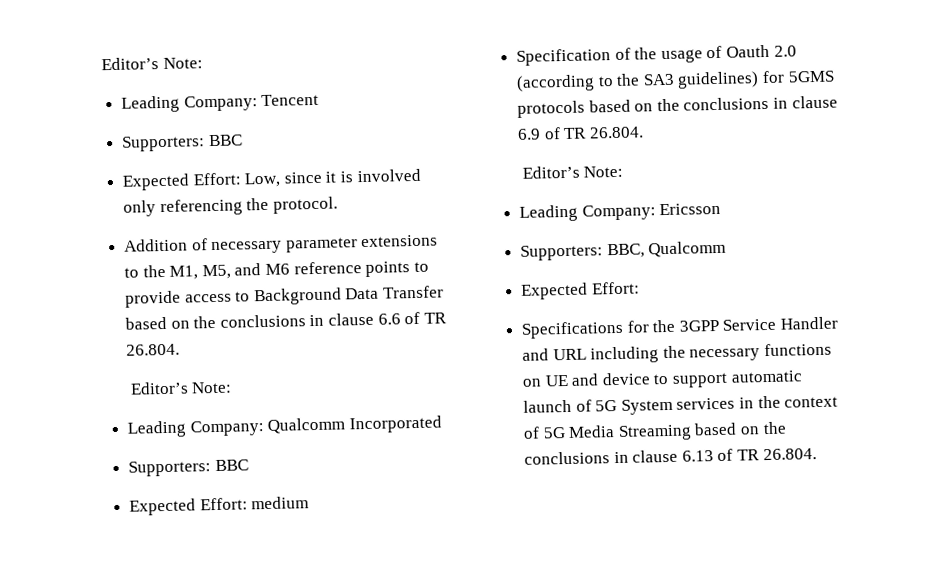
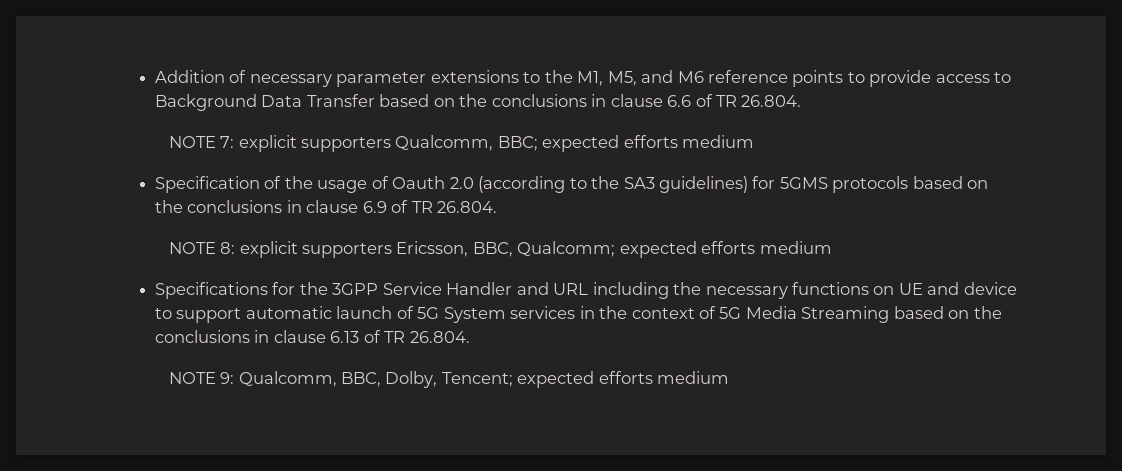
[101,57,203,71] [121,93,320,113] [122,134,243,152] [122,168,421,191] [123,196,338,217] Editor’s Note: // Leading Company: Tencent // Supporters: BBC // Expected Effort: Low, since it is involved only referencing the protocol. // -> (154, 76) none
[129,381,233,395] [127,415,442,438] [128,459,249,477] [129,497,248,516] Editor’s Note: // Leading Company: Qualcomm Incorporated // Supporters: BBC // Expected Effort: -> [168,135,678,152] NOTE 7: explicit supporters Qualcomm, BBC; expected efforts
[521,165,624,179] [519,202,722,222] [520,240,727,261] [521,281,640,300] Editor’s Note: // Leading Company: Ericsson // Supporters: BBC, Qualcomm // Expected Effort: -> [168,241,832,258] NOTE 8: explicit supporters Ericsson, BBC, Qualcomm; expected efforts medium
(817, 454) none -> [168,371,730,388] // NOTE 9: Qualcomm, BBC, Dolby, Tencent; expected efforts medium

